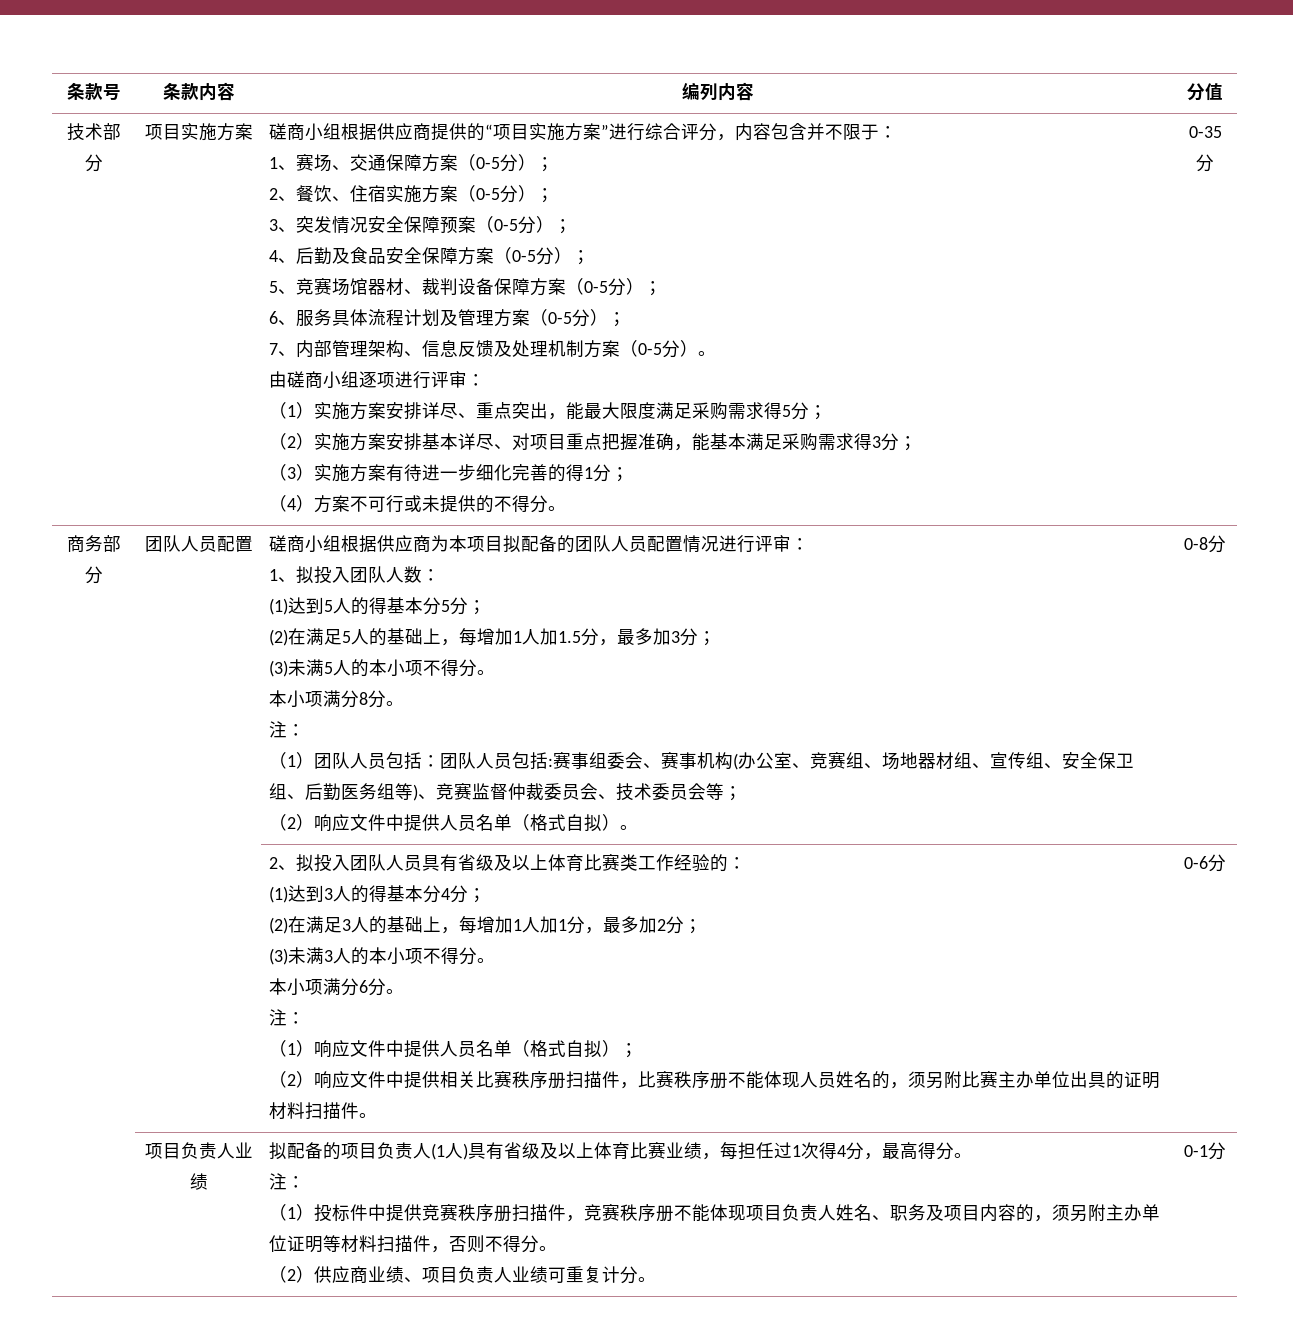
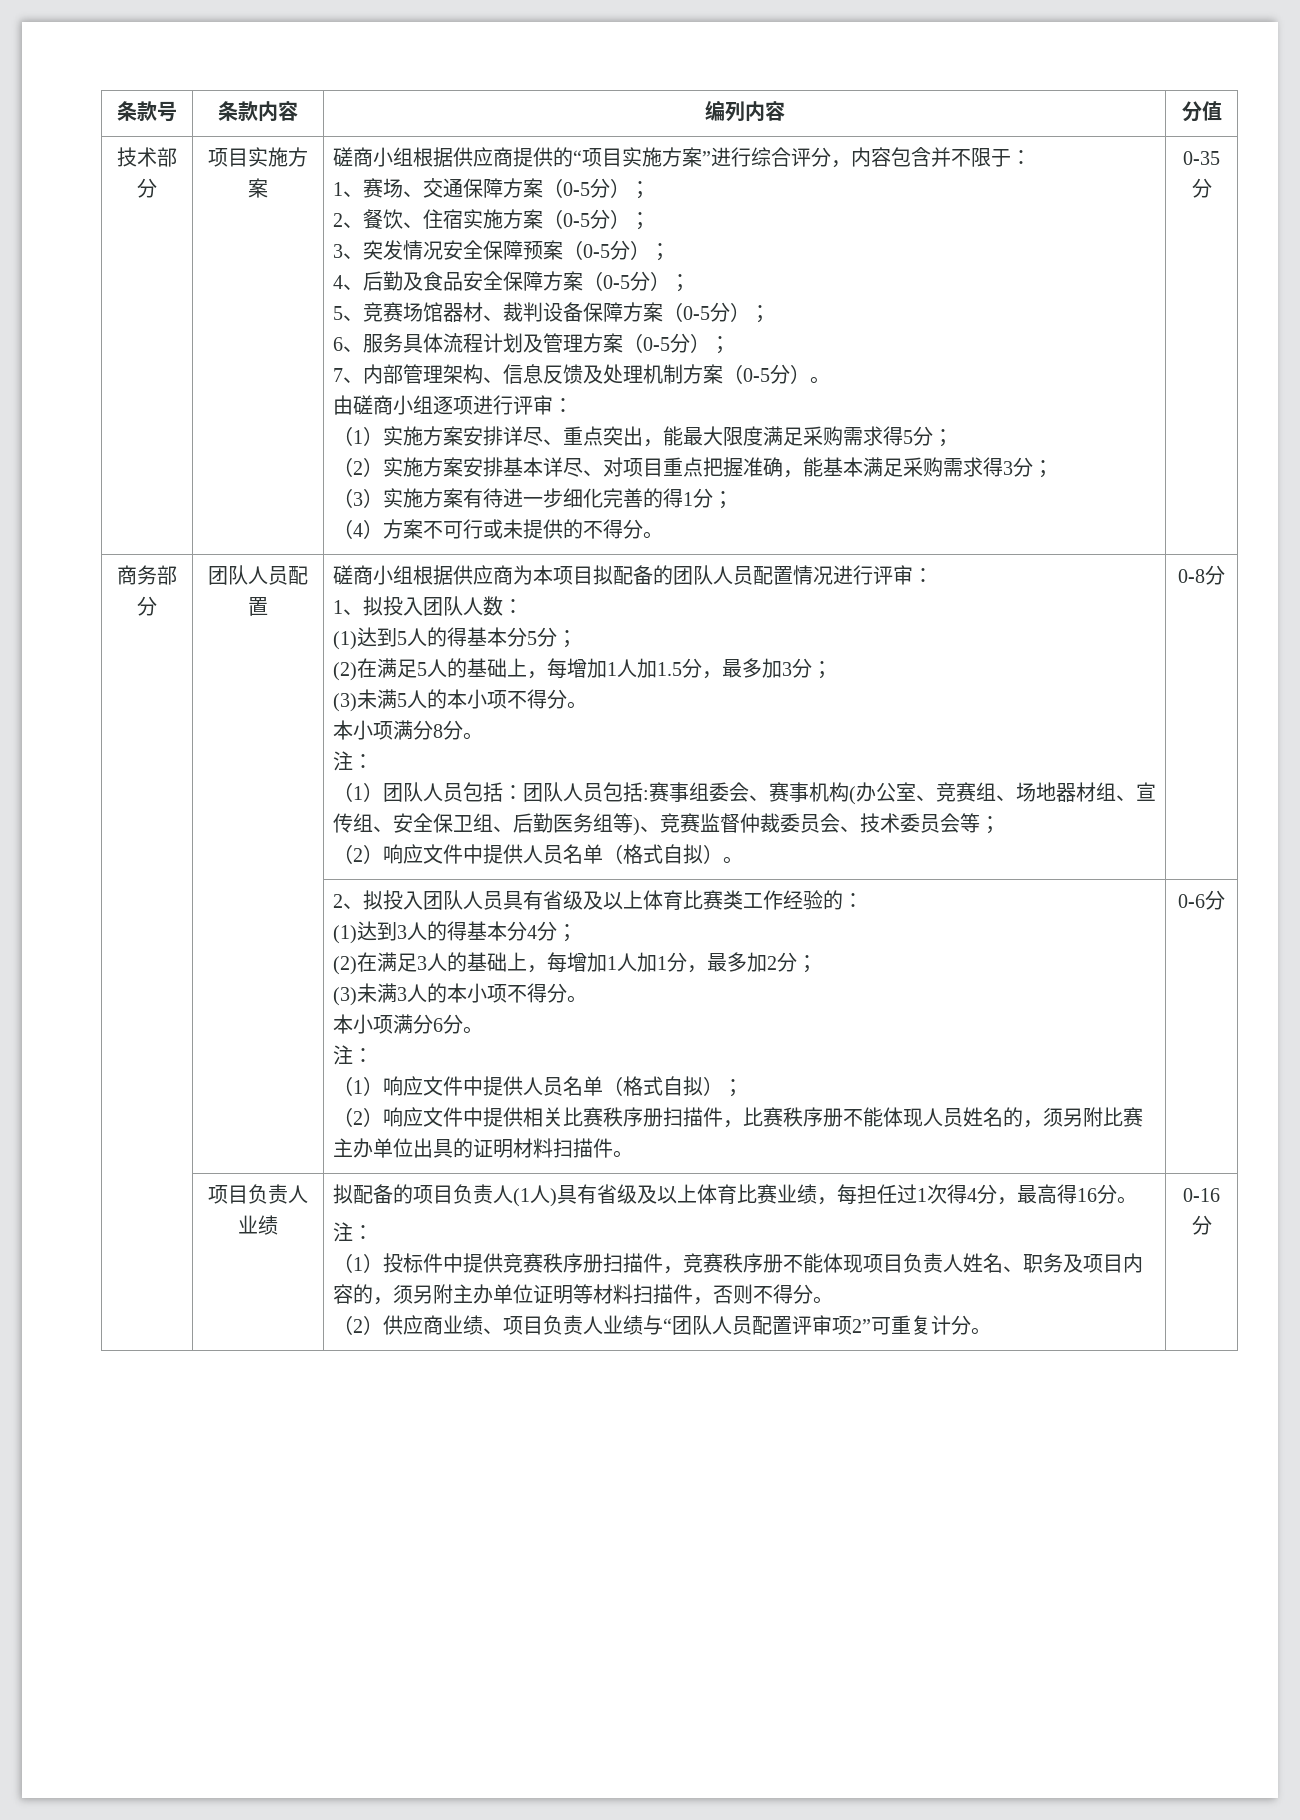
(936, 1150) none -> [1076,1188,1097,1202] 16
(548, 1274) none -> [642,1315,871,1335] 与“团队人员配置评审项2”
[1184,1145,1208,1157] 0-1 -> [1183,1188,1220,1202] 0-16

